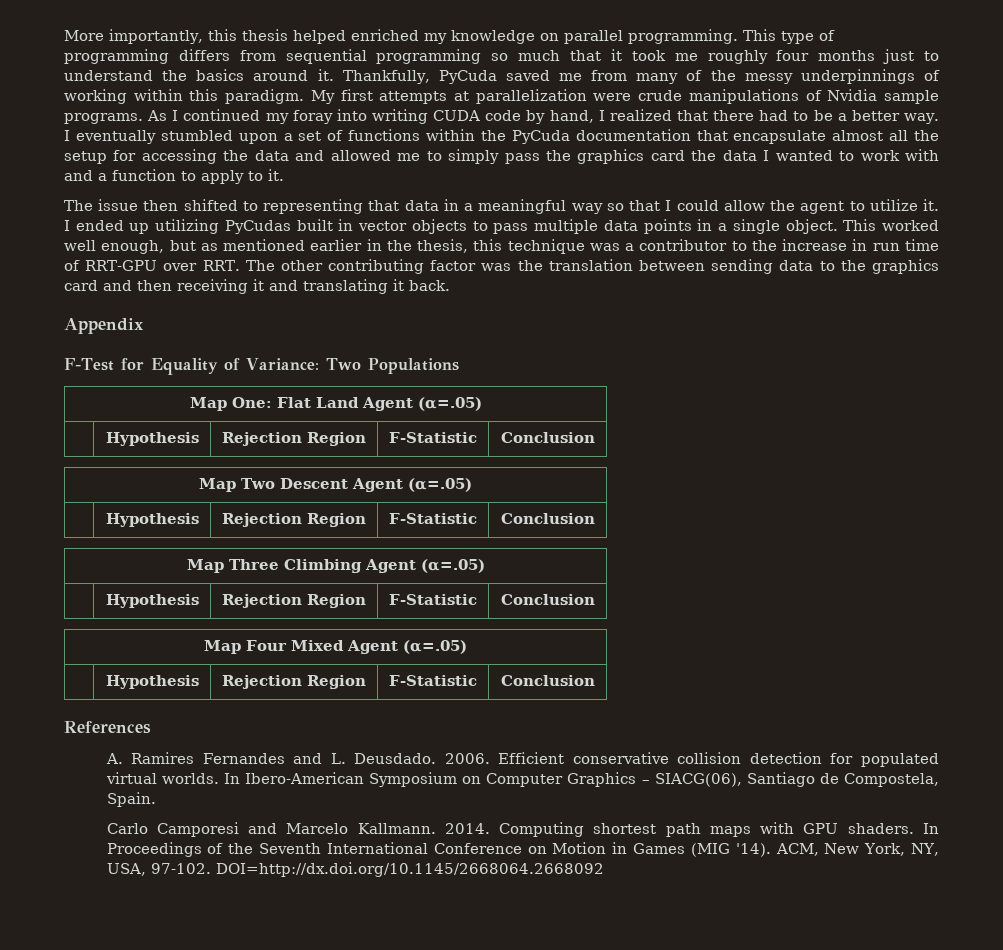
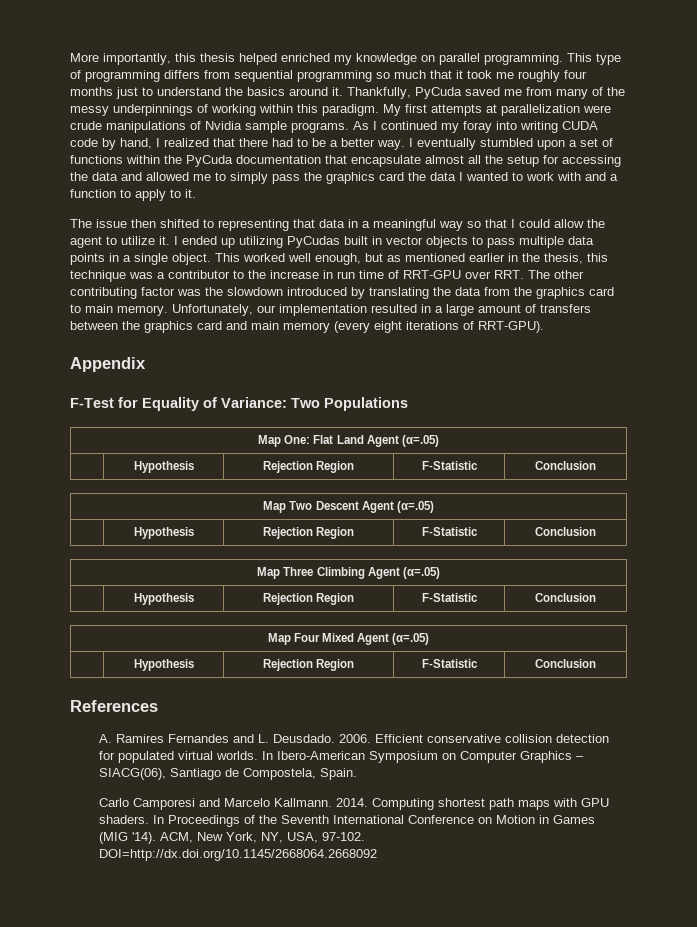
[548,259,939,274] [64,279,450,294] translation between sending data to the graphics card and then receiving it and translating it back. -> [227,287,614,299] [70,304,591,316] [70,321,544,333] slowdown introduced by translating the data from the graphics card to main memory. Unfortunately, our implementation resulted in a large amount of transfers between the graphics card and main memory (every eight iterations of RRT-GPU).

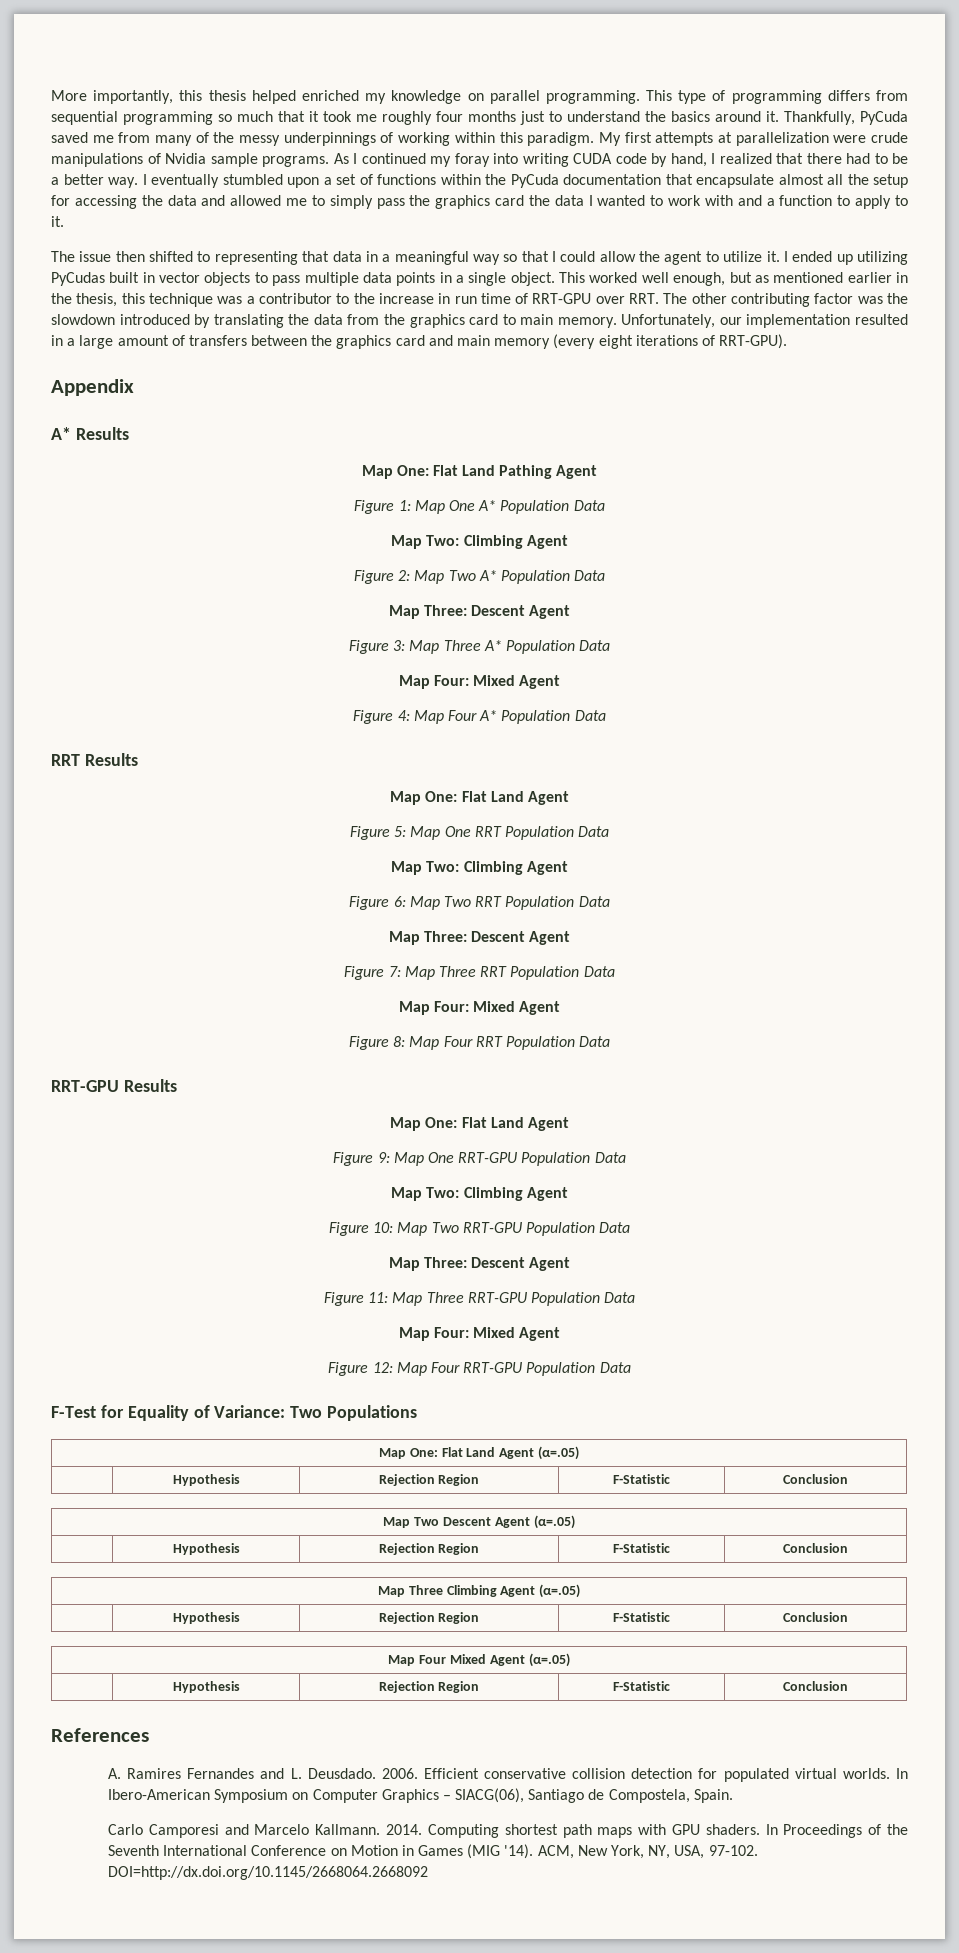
(146, 364) none -> [51,427,129,440] [361,465,598,479] [354,500,605,514] [391,535,568,549] [353,570,606,584] [388,605,571,619] [348,640,611,654] [398,675,561,689] [353,710,606,724] [51,753,138,766] [390,791,569,805] [349,826,610,840] [391,861,568,875] [349,896,610,910] [388,931,571,945] [344,966,615,980] [398,1001,561,1015] [348,1036,611,1050] [51,1079,177,1092] [390,1117,569,1131] [333,1152,626,1166] [391,1187,568,1201] [328,1222,631,1236] [388,1257,571,1271] [323,1292,636,1306] [398,1327,561,1341] [328,1362,631,1376] // A* Results // Map One: Flat Land Pathing Agent // Figure 1: Map One A* Population Data // Map Two: Climbing Agent // Figure 2: Map Two A* Population Data // Map Three: Descent Agent // Figure 3: Map Three A* Population Data // Map Four: Mixed Agent // Figure 4: Map Four A* Population Data // RRT Results // Map One: Flat Land Agent // Figure 5: Map One RRT Population Data // Map Two: Climbing Agent // Figure 6: Map Two RRT Population Data // Map Three: Descent Agent // Figure 7: Map Three RRT Population Data // Map Four: Mixed Agent // Figure 8: Map Four RRT Population Data // RRT-GPU Results // Map One: Flat Land Agent // Figure 9: Map One RRT-GPU Population Data // Map Two: Climbing Agent // Figure 10: Map Two RRT-GPU Population Data // Map Three: Descent Agent // Figure 11: Map Three RRT-GPU Population Data // Map Four: Mixed Agent // Figure 12: Map Four RRT-GPU Population Data

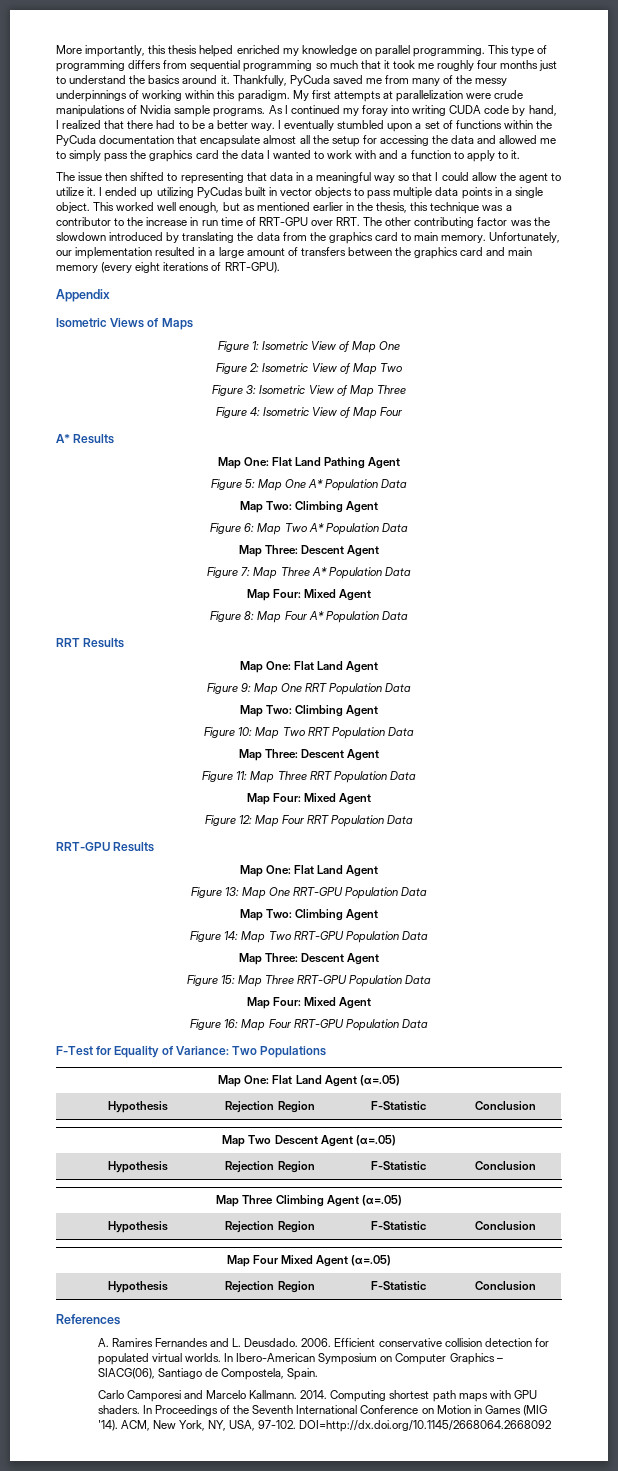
(134, 387) none -> [56,318,193,330] [217,341,401,353] [216,363,402,375] [212,385,406,397] [215,407,403,419] // Isometric Views of Maps // Figure 1: Isometric View of Map One // Figure 2: Isometric View of Map Two // Figure 3: Isometric View of Map Three // Figure 4: Isometric View of Map Four
[398,500,411,511] 1: -> [244,479,255,488] 5:
[398,570,411,581] 2: -> [244,523,255,532] 6:
[393,640,406,651] 3: -> [241,567,251,576] 7:
[397,710,410,721] 4: -> [244,611,255,620] 8:
[394,826,407,837] 5: -> [240,683,251,692] 9:
[393,896,406,907] 6: -> [238,727,253,736] 10:
[388,966,401,977] 7: -> [236,771,248,780] 11:
[393,1036,406,1047] 8: -> [238,815,252,824] 12:
[377,1152,390,1163] 9: -> [224,887,239,896] 13:
[373,1222,394,1233] 10: -> [224,931,239,940] 14:
[368,1292,389,1303] 11: -> [220,975,235,984] 15:
[372,1362,393,1373] 12: -> [224,1019,239,1028] 16:

